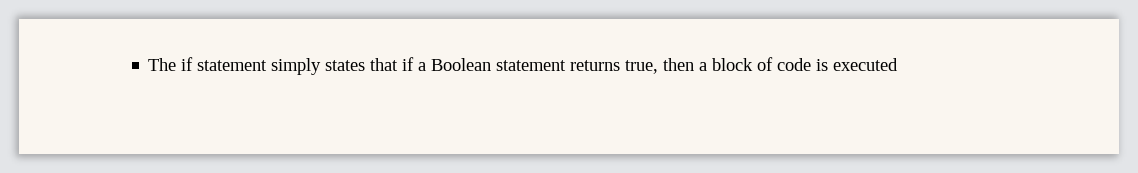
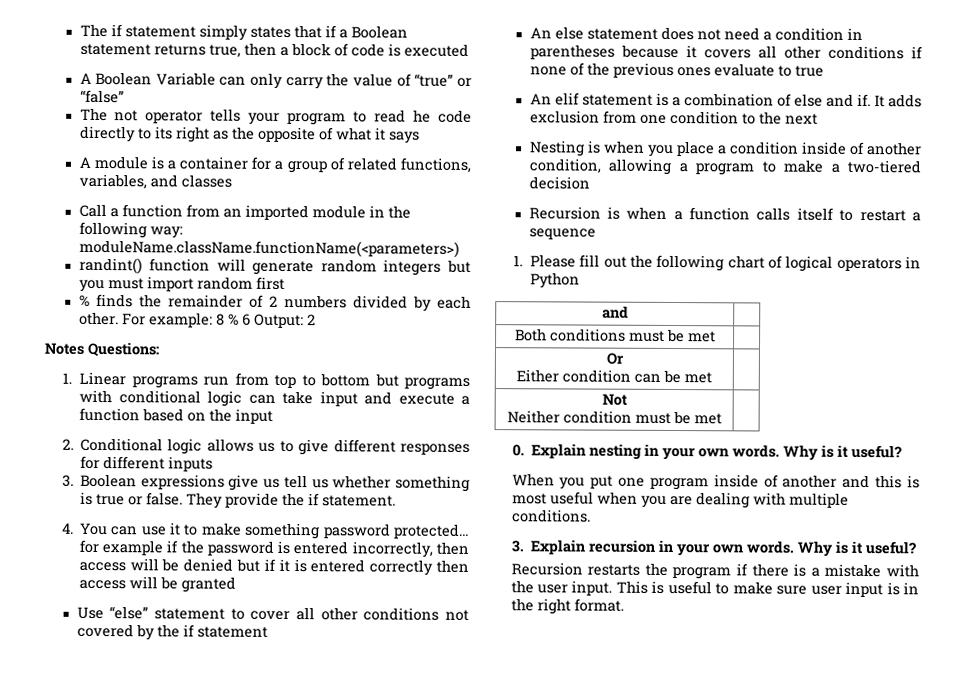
(899, 64) none -> [79,71,473,90] [79,89,124,104] [79,107,472,126] [79,125,420,144] [78,155,472,174] [78,173,232,190] [78,203,411,221] [78,221,183,239] [78,239,460,258] [78,257,472,276] [78,276,285,293] [78,293,471,312] [78,311,316,329] [44,341,160,357] [61,371,470,390] [79,389,470,407] [79,407,274,424] [61,437,470,456] [79,455,213,472] [61,473,470,492] [79,491,396,509] [61,522,470,540] [78,539,469,558] [78,558,469,576] [78,576,236,593] [76,606,470,621] [76,623,268,641] [529,26,863,41] [529,44,923,60] [529,62,824,78] [529,92,923,108] [529,110,818,125] [529,140,922,157] [528,158,921,176] [528,176,590,190] [528,206,921,222] [528,228,596,240] [512,254,921,272] [530,272,581,289] [601,305,629,319] [514,328,716,343] [605,352,624,365] [516,369,712,384] [601,393,628,406] [506,410,722,425] [511,443,902,461] [511,473,920,491] [511,491,849,509] [511,509,591,523] [510,539,916,557] [510,562,919,580] [510,580,919,598] [510,598,624,615] // A Boolean Variable can only carry the value of “true” or “false” // The not operator tells your program to read he code directly to its right as the opposite of what it says // A module is a container for a group of related functions, variables, and classes // Call a function from an imported module in the following way: moduleName.className.functionName(<parameters>) // randint() function will generate random integers but you must import random first // % finds the remainder of 2 numbers divided by each other. For example: 8 % 6 Output: 2 // Notes Questions: // 1. Linear programs run from top to bottom but programs with conditional logic can take input and execute a function based on the input // 2. Conditional logic allows us to give different responses for different inputs // 3. Boolean expressions give us tell us whether something is true or false. They provide the if statement. // 4. You can use it to make something password protected… for example if the password is entered incorrectly, then access will be denied but if it is entered correctly then access will be granted // Use “else” statement to cover all other conditions not covered by the if statement // An else statement does not need a condition in parentheses because it covers all other conditions if none of the previous ones evaluate to true // An elif statement is a combination of else and if. It adds exclusion from one condition to the next // Nesting is when you place a condition inside of another condition, allowing a program to make a two-tiered decision // Recursion is when a function calls itself to restart a sequence // 1. Please fill out the following chart of logical operators in Python // and | // Both conditions must be met | // Or // Either condition can be met | // Not // Neither condition must be met | // 0. Explain nesting in your own words. Why is it useful? // When you put one program inside of another and this is most useful when you are dealing with multiple conditions. // 3. Explain recursion in your own words. Why is it useful? // Recursion restarts the program if there is a mistake with the user input. This is useful to make sure user input is in the right format.

